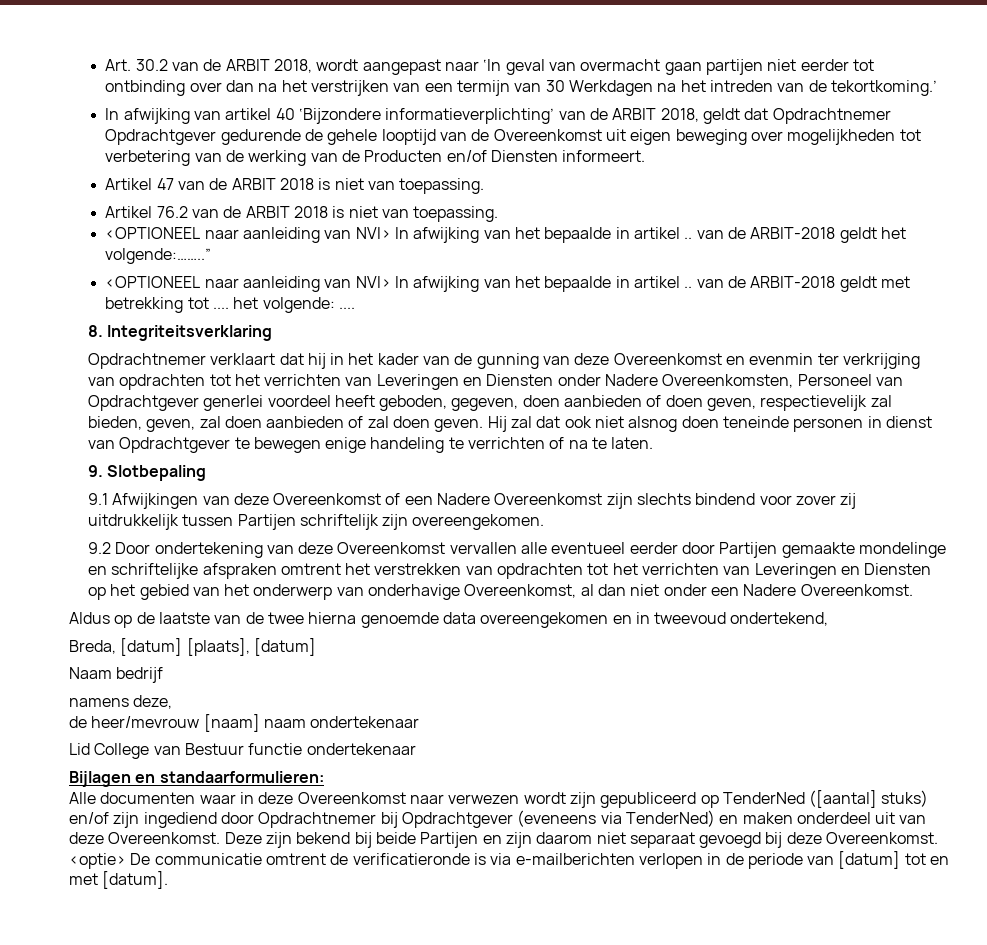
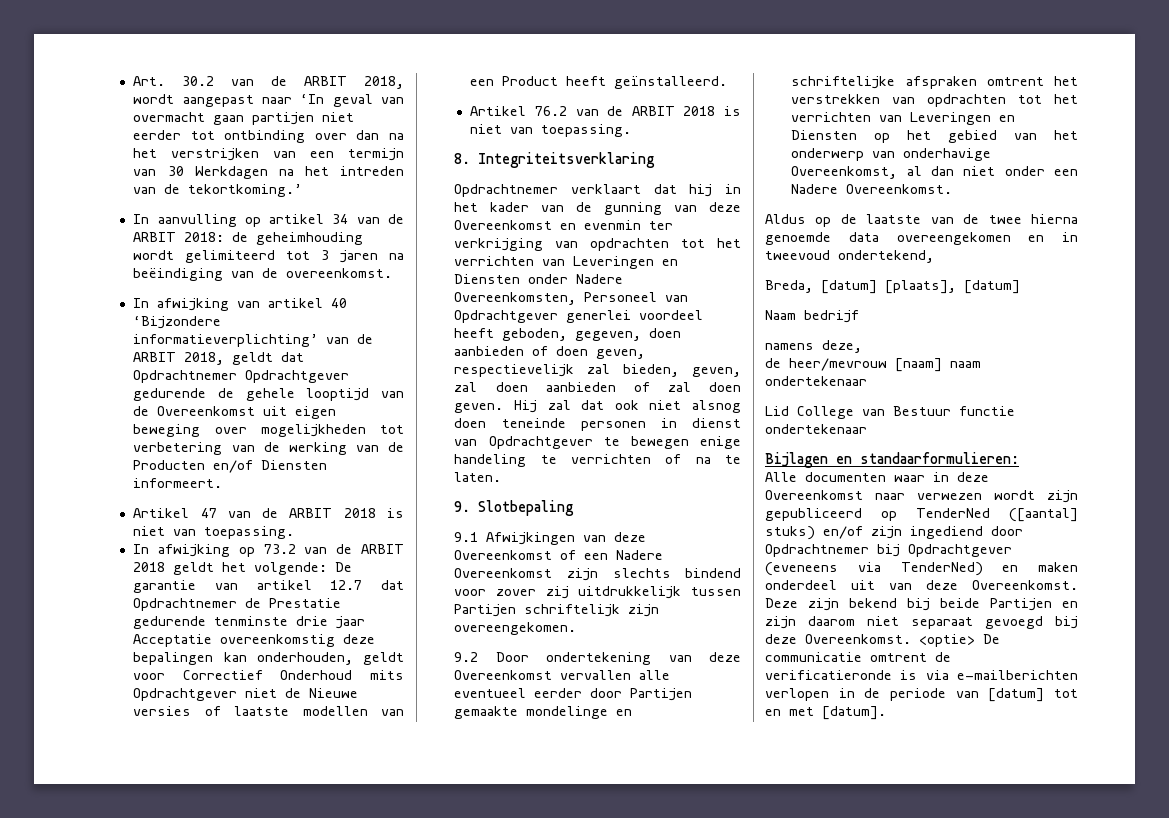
(937, 88) none -> [133,214,404,227] [133,232,364,245] [133,250,404,263] [133,268,393,281] // In aanvulling op artikel 34 van de ARBIT 2018: de geheimhouding wordt gelimiteerd tot 3 jaren na beëindiging van de overeenkomst.
(485, 186) none -> [133,544,404,557] [133,562,353,575] [133,580,405,593] [133,598,342,611] [133,616,366,629] [133,634,376,647] [133,652,404,665] [133,670,404,680] [133,688,359,701] [133,706,405,716] [470,76,728,89] // In afwijking op 73.2 van de ARBIT 2018 geldt het volgende: De garantie van artikel 12.7 dat Opdrachtnemer de Prestatie gedurende tenminste drie jaar Acceptatie overeenkomstig deze bepalingen kan onderhouden, geldt voor Correctief Onderhoud mits Opdrachtgever niet de Nieuwe versies of laatste modellen van een Product heeft geïnstalleerd.
[105,227,906,243] [105,248,212,264] [105,276,910,292] [105,297,356,313] // <OPTIONEEL naar aanleiding van NVI> In afwijking van het bepaalde in artikel .. van de ARBIT-2018 geldt het volgende:……..” // <OPTIONEEL naar aanleiding van NVI> In afwijking van het bepaalde in artikel .. van de ARBIT-2018 geldt met betrekking tot .... het volgende: .... -> (632, 130) none

